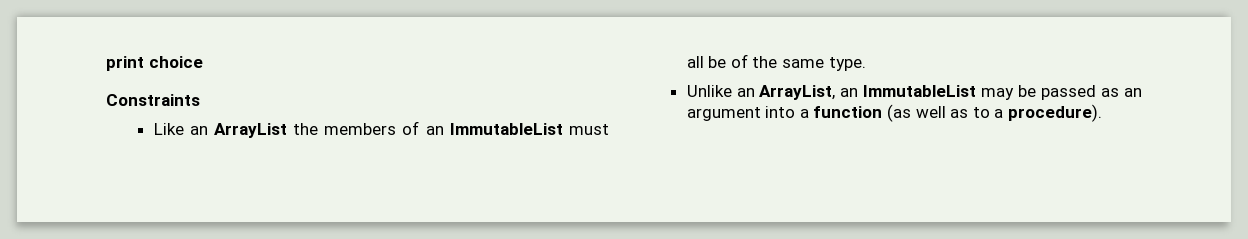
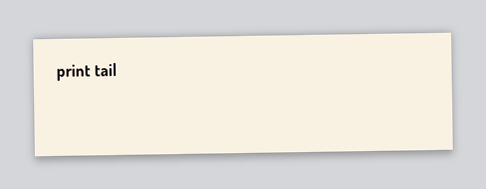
[148,56,203,68] [106,94,200,106] [153,121,609,138] [686,54,866,71] [686,85,1142,100] [686,104,1102,122] choice // Constraints // Like an ArrayList the members of an ImmutableList must all be of the same type. // Unlike an ArrayList, an ImmutableList may be passed as an argument into a function (as well as to a procedure). -> [94,62,118,77] tail

